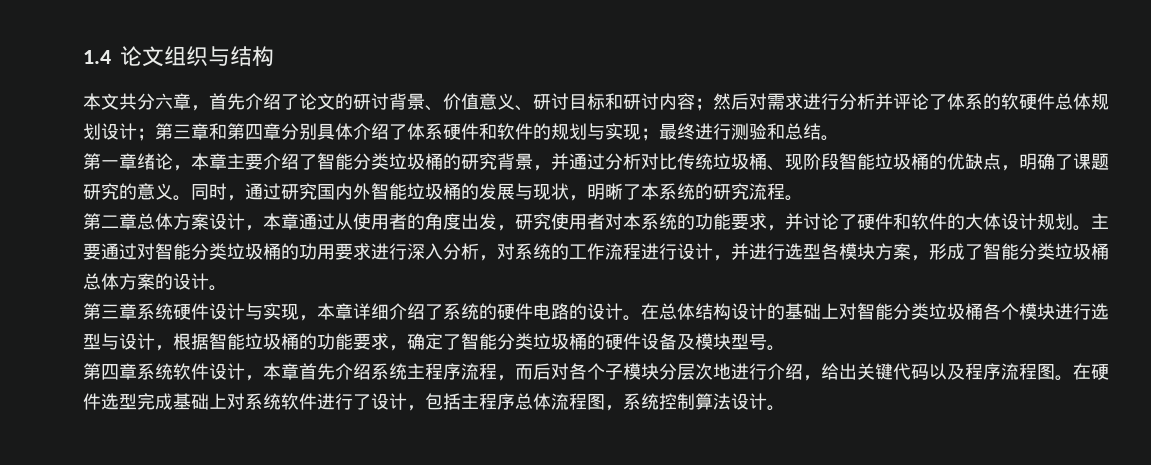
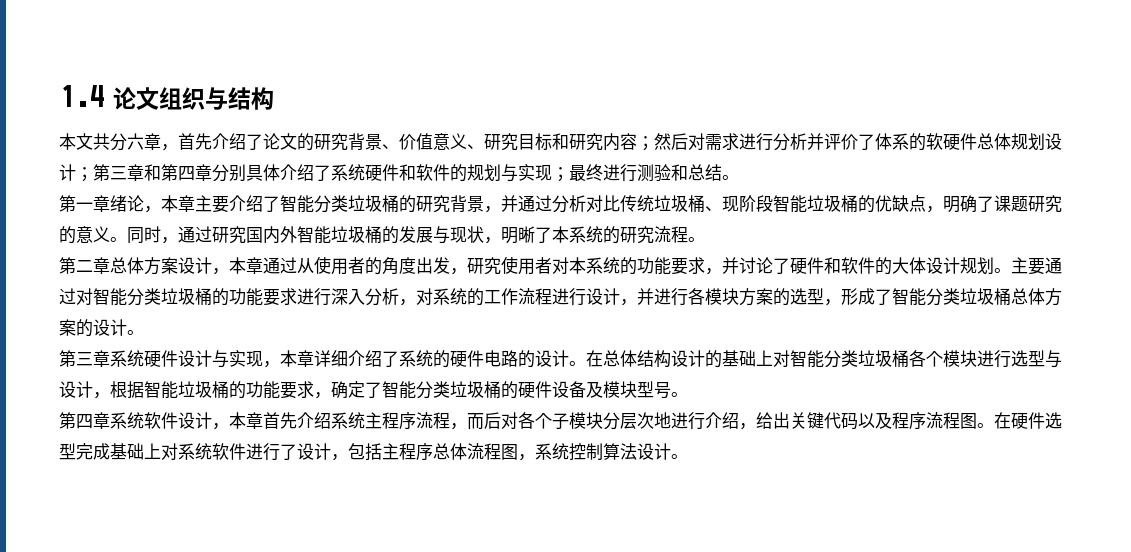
[371,93,389,110] 讨 -> [331,133,348,151] 究
[551,93,569,110] 讨 -> [501,133,518,151] 究
[641,93,659,110] 讨 -> [586,133,603,151] 究
[911,93,929,110] 论 -> [841,134,858,150] 价
[407,123,443,140] 体系 -> [331,164,365,181] 系统
[317,244,335,260] 用 -> [246,288,263,306] 能
[785,243,821,260] 选型 -> (688, 297) none
(911, 251) none -> [773,288,824,306] 的选型

